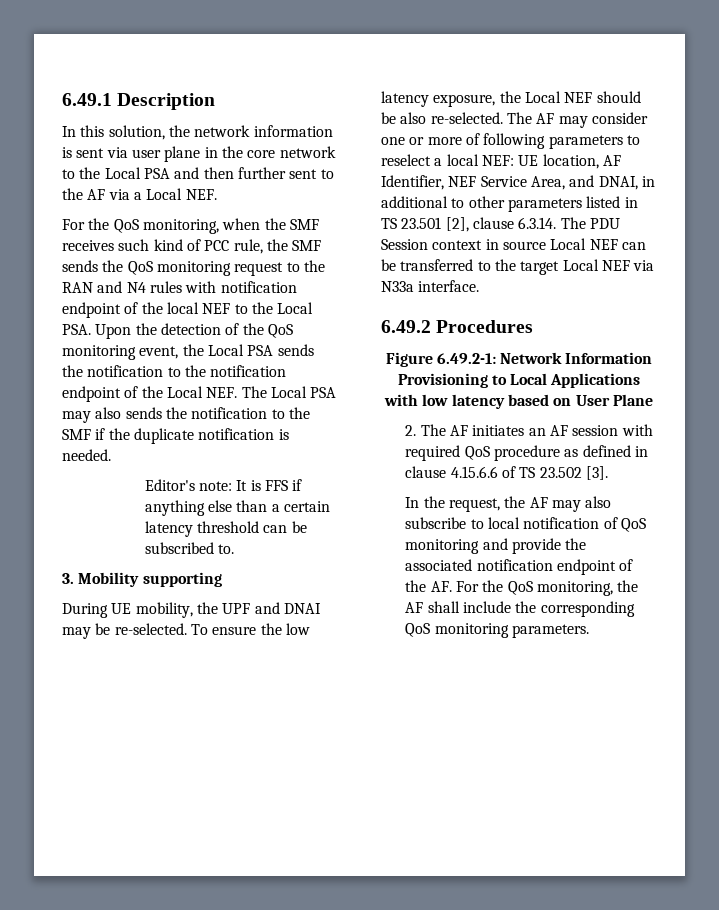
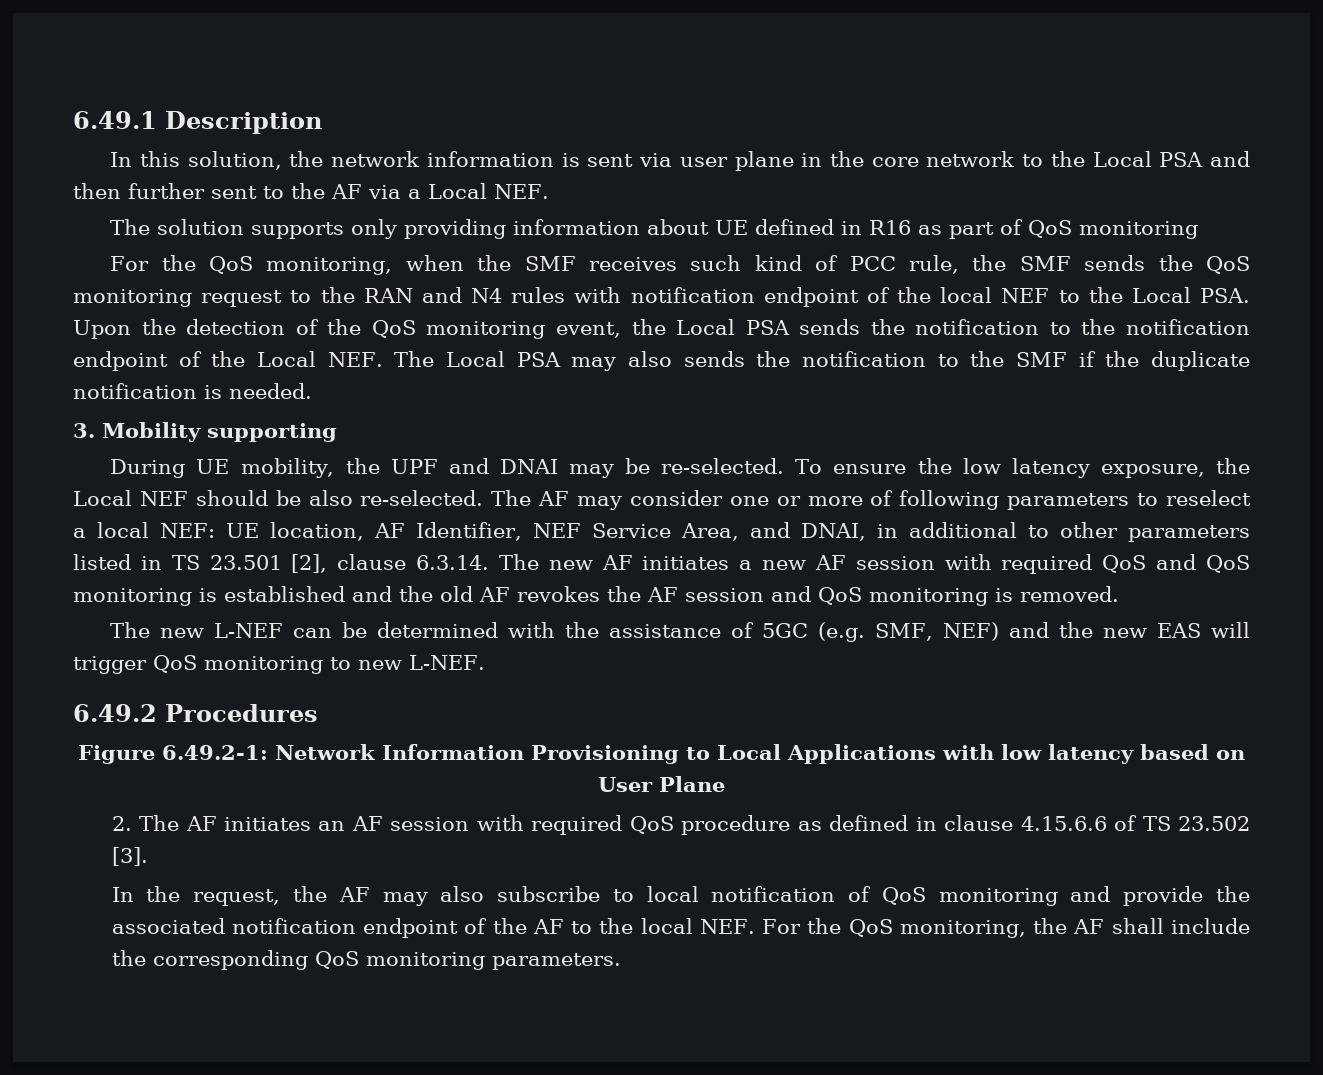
(217, 194) none -> [110,219,1199,239] // The solution supports only providing information about UE defined in R16 as part of QoS monitoring
[144,479,303,491] [144,500,331,516] [144,521,307,537] [144,542,235,554] // Editor's note: It is FFS if anything else than a certain latency threshold can be subscribed to. -> (312, 391) none
[589,218,620,229] [381,238,646,250] [381,259,655,275] [381,280,480,292] PDU Session context in source Local NEF can be transferred to the target Local NEF via N33a interface. -> [548,554,1251,574] [73,586,1119,606] [110,622,1251,642] [73,655,485,674] new AF initiates a new AF session with required QoS and QoS monitoring is established and the old AF revokes the AF session and QoS monitoring is removed. // The new L-NEF can be determined with the assistance of 5GC (e.g. SMF, NEF) and the new EAS will trigger QoS monitoring to new L-NEF.
[430,581,452,592] AF. -> [532,918,755,934] AF to the local NEF.

